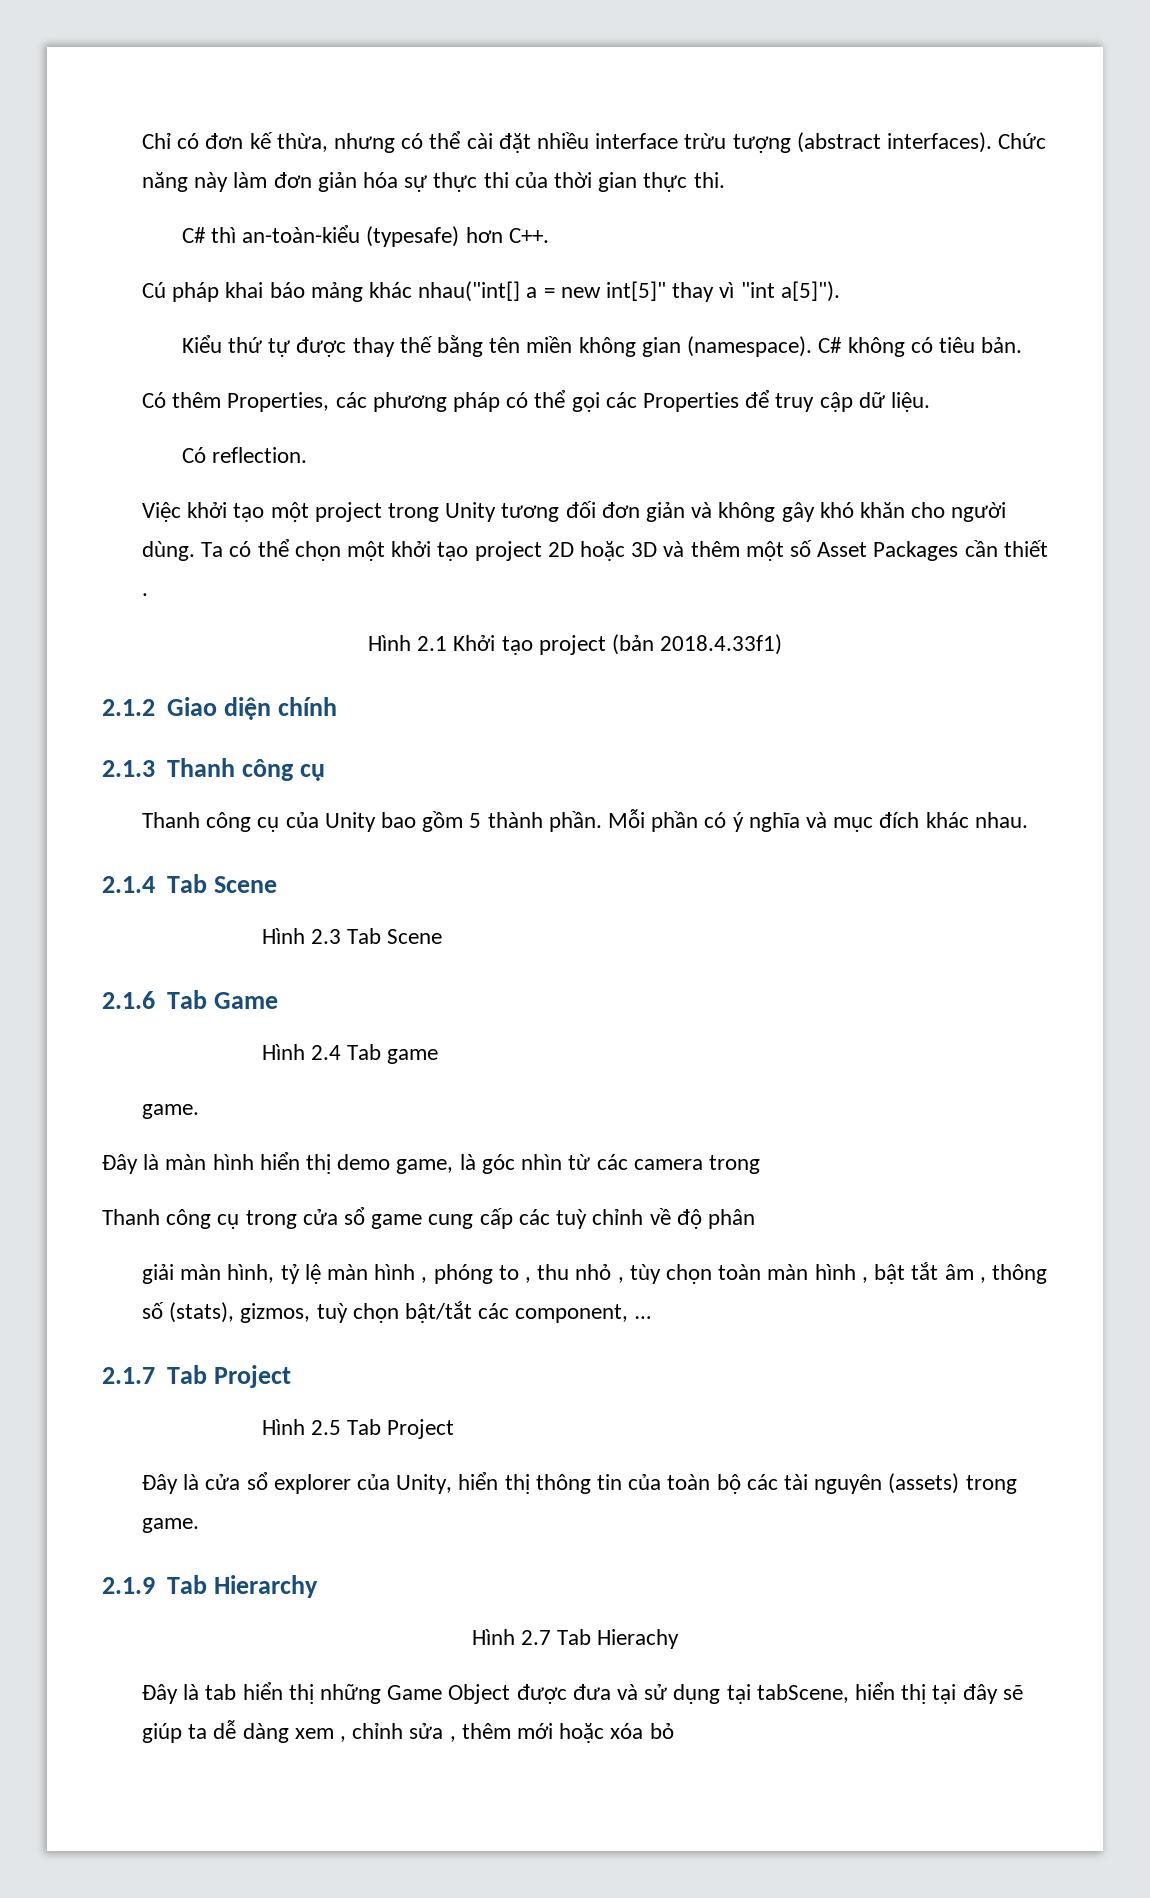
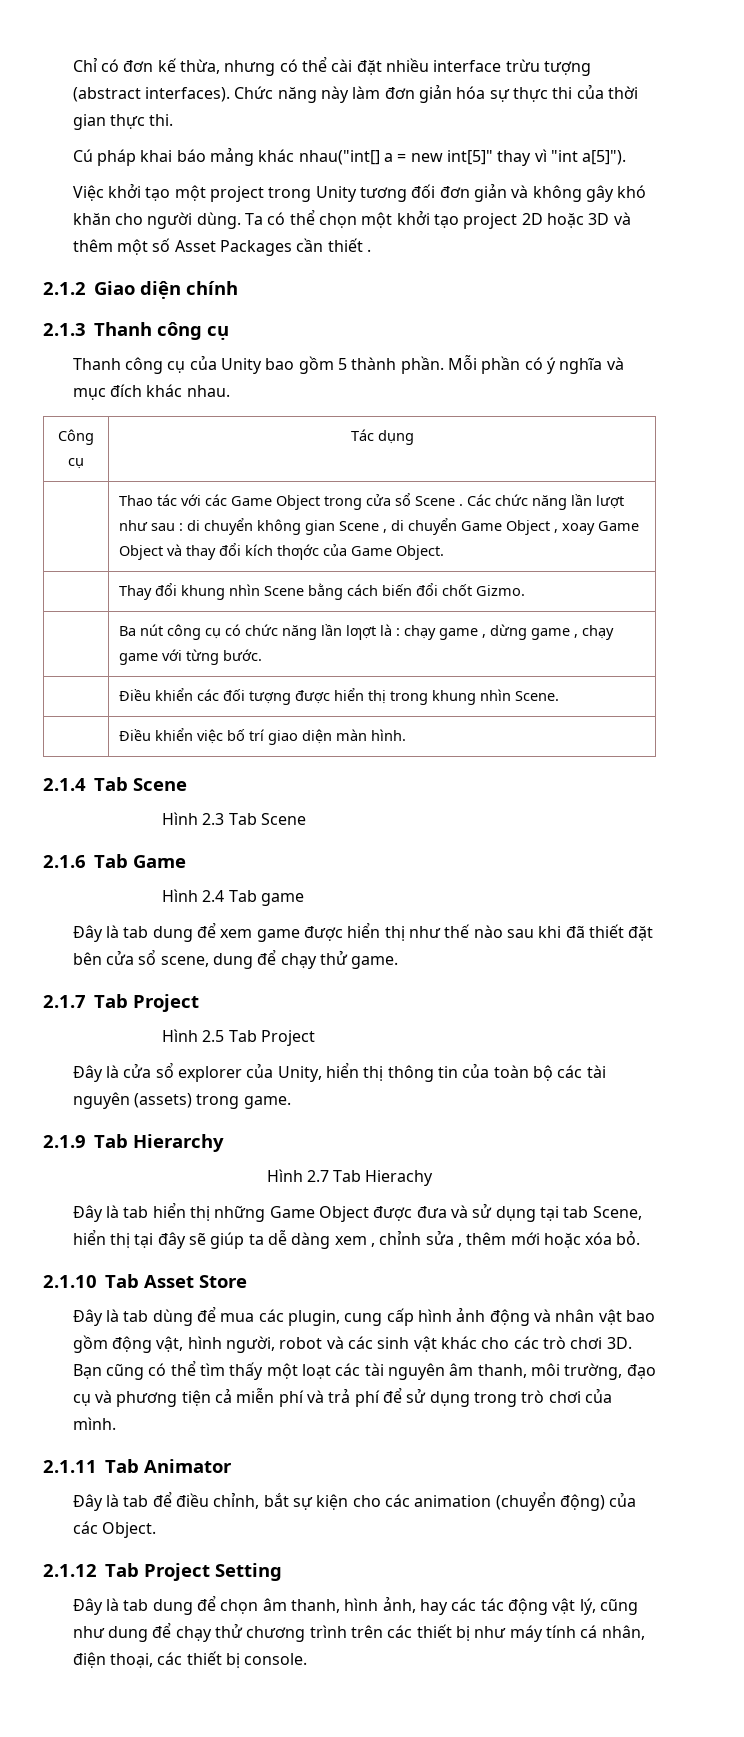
[181,225,549,247] // C# thì an-toàn-kiểu (typesafe) hơn C++. -> (174, 120) none
[181,335,1023,357] [141,390,931,412] [181,447,308,463] // Kiểu thứ tự được thay thế bằng tên miền không gian (namespace). C# không có tiêu bản. // Có thêm Properties, các phương pháp có thể gọi các Properties để truy cập dữ liệu. // Có reflection. -> (627, 157) none
[367,634,783,655] // Hình 2.1 Khởi tạo project (bản 2018.4.33f1) -> (371, 250) none
(1028, 820) none -> [58,429,94,445] [68,458,84,469] [350,429,414,445] [119,493,625,510] [119,518,640,535] [119,543,445,560] [119,583,526,600] [119,624,615,640] [119,649,263,665] [119,688,560,705] [119,728,407,745] // Công cụ | Tác dụng // | Thao tác với các Game Object trong cửa sổ Scene . Các chức năng lần lượt như sau : di chuyển không gian Scene , di chuyển Game Object , xoay Game Object và thay đổi kích thƣớc của Game Object. // | Thay đổi khung nhìn Scene bằng cách biến đổi chốt Gizmo. // | Ba nút công cụ có chức năng lần lƣợt là : chạy game , dừng game , chạy game với từng bước. // | Điều khiển các đối tượng được hiển thị trong khung nhìn Scene. // | Điều khiển việc bố trí giao diện màn hình.
[141,1104,199,1119] [102,1152,760,1174] [102,1207,755,1229] [141,1262,1047,1284] [141,1301,651,1323] // game. // Đây là màn hình hiển thị demo game, là góc nhìn từ các camera trong // Thanh công cụ trong cửa sổ game cung cấp các tuỳ chỉnh về độ phân // giải màn hình, tỷ lệ màn hình , phóng to , thu nhỏ , tùy chọn toàn màn hình , bật tắt âm , thông số (stats), gizmos, tuỳ chọn bật/tắt các component, … -> [72,922,654,942] [72,949,399,969] // Đây là tab dung để xem game được hiển thị như thế nào sau khi đã thiết đặt bên cửa sổ scene, dung để chạy thử game.
[756,1684,849,1703] tabScene, -> [563,1206,642,1220] tab Scene,
[649,1723,674,1739] bỏ -> [616,1230,641,1245] [43,1274,247,1288] [72,1306,655,1326] [72,1335,632,1353] [72,1360,656,1380] [72,1387,612,1407] [72,1417,116,1430] [43,1459,232,1473] [72,1491,637,1511] [72,1521,157,1538] [43,1563,282,1581] [72,1595,638,1615] [72,1622,645,1642] [72,1651,308,1668] bỏ. // 2.1.10 Tab Asset Store // Đây là tab dùng để mua các plugin, cung cấp hình ảnh động và nhân vật bao gồm động vật, hình người, robot và các sinh vật khác cho các trò chơi 3D. Bạn cũng có thể tìm thấy một loạt các tài nguyên âm thanh, môi trường, đạo cụ và phương tiện cả miễn phí và trả phí để sử dụng trong trò chơi của mình. // 2.1.11 Tab Animator // Đây là tab để điều chỉnh, bắt sự kiện cho các animation (chuyển động) của các Object. // 2.1.12 Tab Project Setting // Đây là tab dung để chọn âm thanh, hình ảnh, hay các tác động vật lý, cũng như dung để chạy thử chương trình trên các thiết bị như máy tính cá nhân, điện thoại, các thiết bị console.

